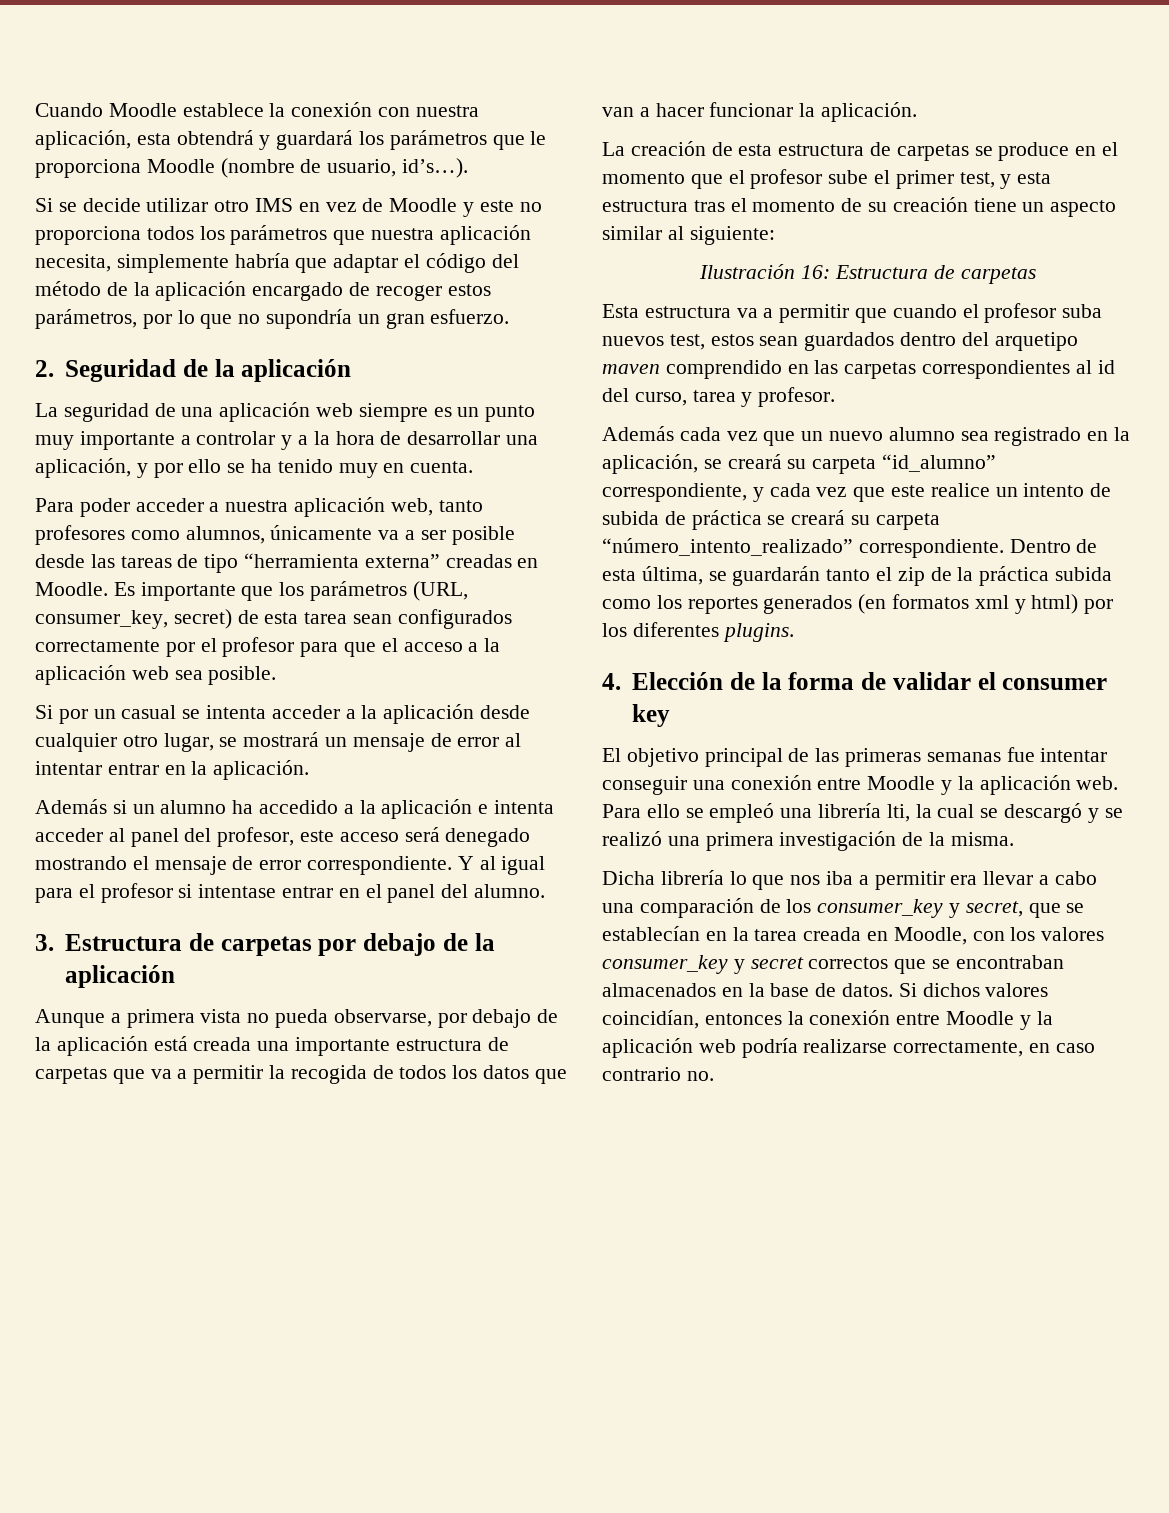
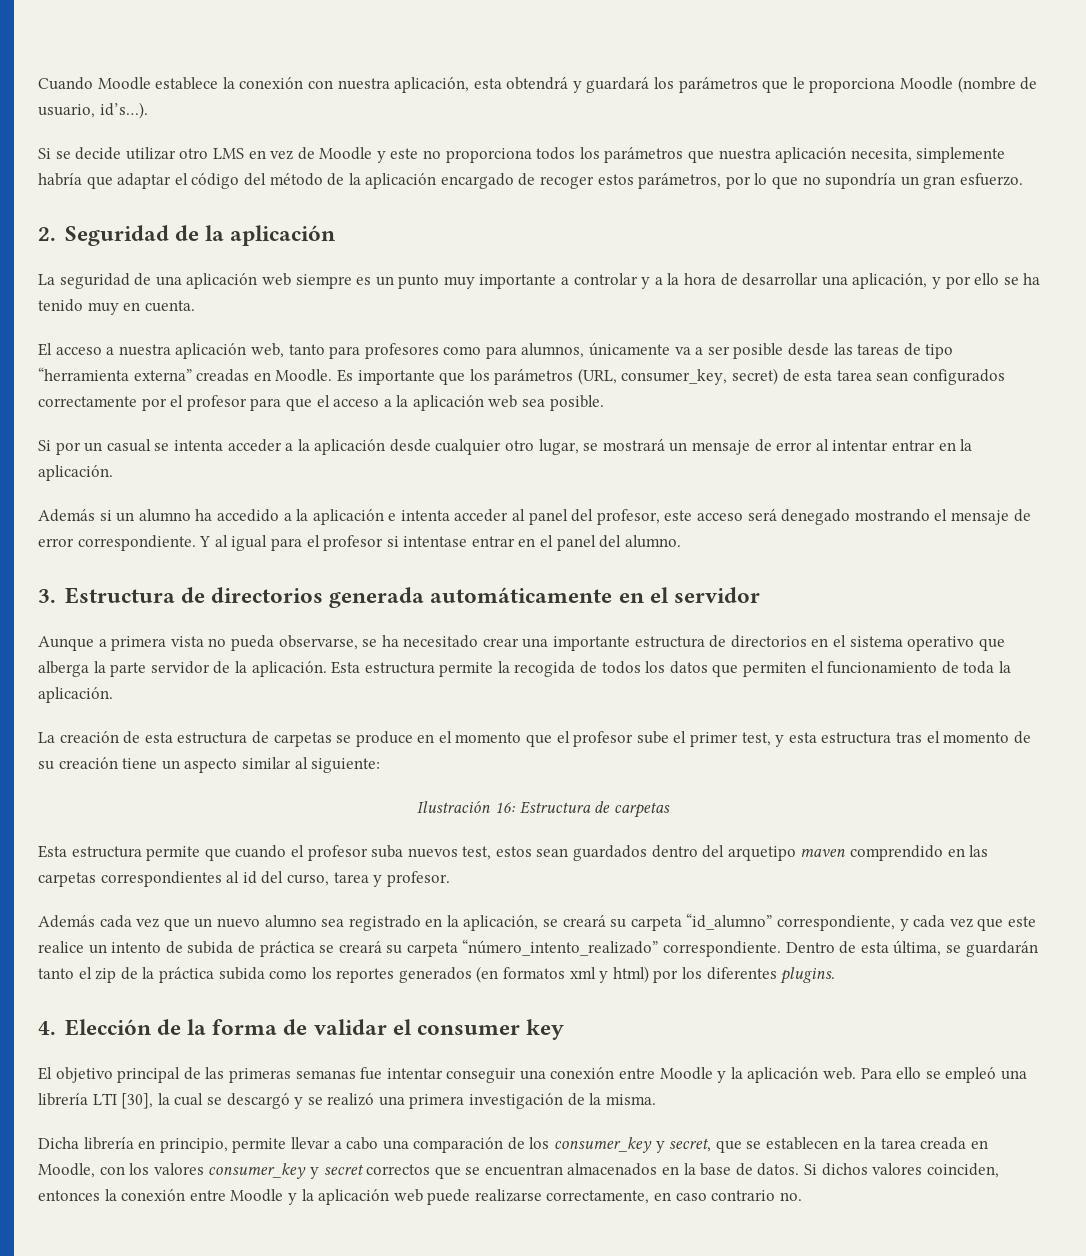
[255,198,294,212] IMS -> [212,148,244,159] LMS
[35,498,204,517] Para poder acceder -> [38,343,102,356] El acceso
(483, 506) none -> [329,346,361,359] para
(180, 535) none -> [485,346,517,359] para
[220,933,495,956] [65,965,176,988] carpetas por debajo de la aplicación -> [210,587,760,608] directorios generada automáticamente en el servidor
[437,1009,559,1028] [35,1036,509,1056] [35,1065,264,1084] por debajo de la aplicación está creada una importante estructura de carpetas que va a permitir -> [362,635,1005,651] [38,661,494,677] se ha necesitado crear una importante estructura de directorios en el sistema operativo que alberga la parte servidor de la aplicación. Esta estructura permite
[602,102,794,117] van a hacer funcionar -> [743,661,995,677] permiten el funcionamiento de toda
[736,304,850,323] va a permitir -> [146,846,201,861] permite
[886,804,910,822] lti, -> [92,1093,154,1109] LTI [30],
[729,871,978,890] lo que nos iba a permitir era -> [138,1138,287,1153] en principio, permite
[602,926,700,941] establecían -> [766,1137,839,1150] establecen
[955,955,1064,969] encontraban -> [484,1164,563,1176] encuentran
[602,1010,699,1029] coincidían, -> [926,1163,999,1178] coinciden,
[741,1038,798,1058] podría -> [427,1189,471,1205] puede

